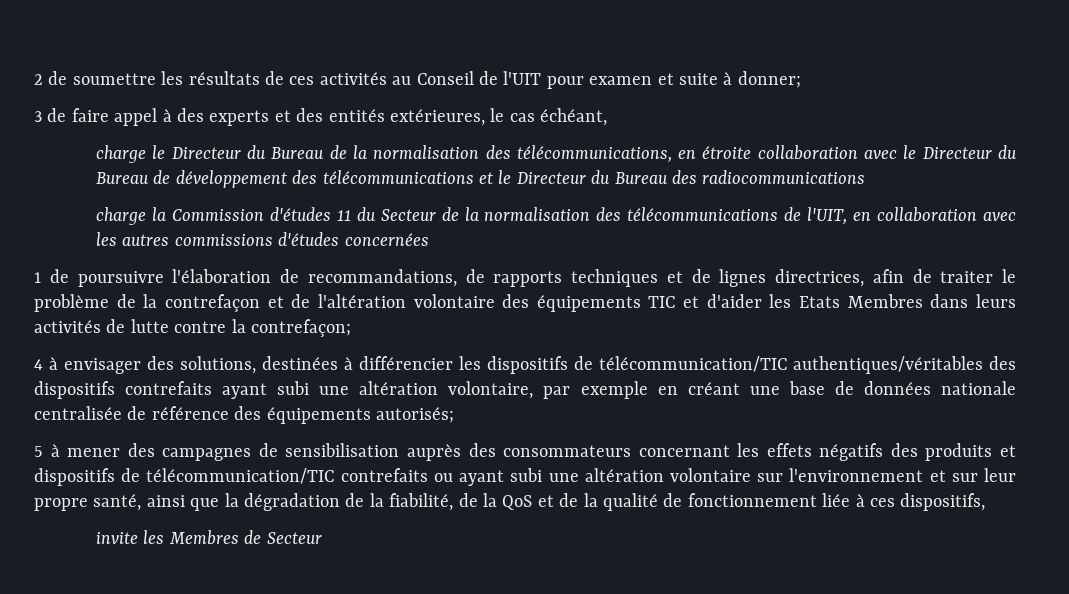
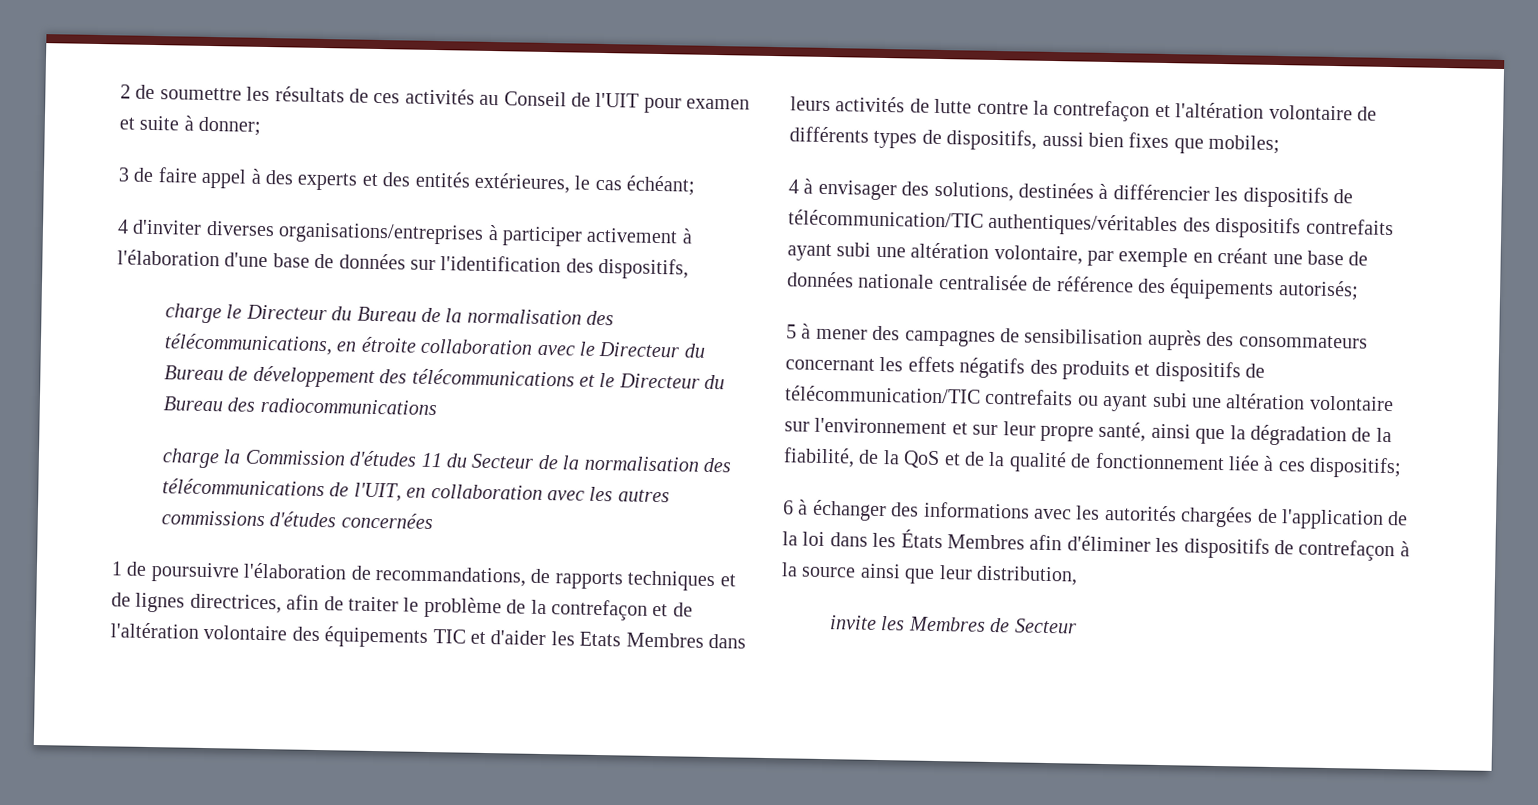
[540,108,608,126] échéant, -> [626,175,697,196] [117,219,693,247] [117,249,690,280] échéant; // 4 d'inviter diverses organisations/entreprises à participer activement à l'élaboration d'une base de données sur l'identification des dispositifs,
[251,319,351,337] contrefaçon; -> [1053,100,1377,122] [789,126,1281,155] contrefaçon et l'altération volontaire de différents types de dispositifs, aussi bien fixes que mobiles;
[900,493,986,511] dispositifs, -> [1309,456,1403,479] [783,499,1409,530] [782,529,1410,562] [781,562,1078,586] dispositifs; // 6 à échanger des informations avec les autorités chargées de l'application de la loi dans les États Membres afin d'éliminer les dispositifs de contrefaçon à la source ainsi que leur distribution,

